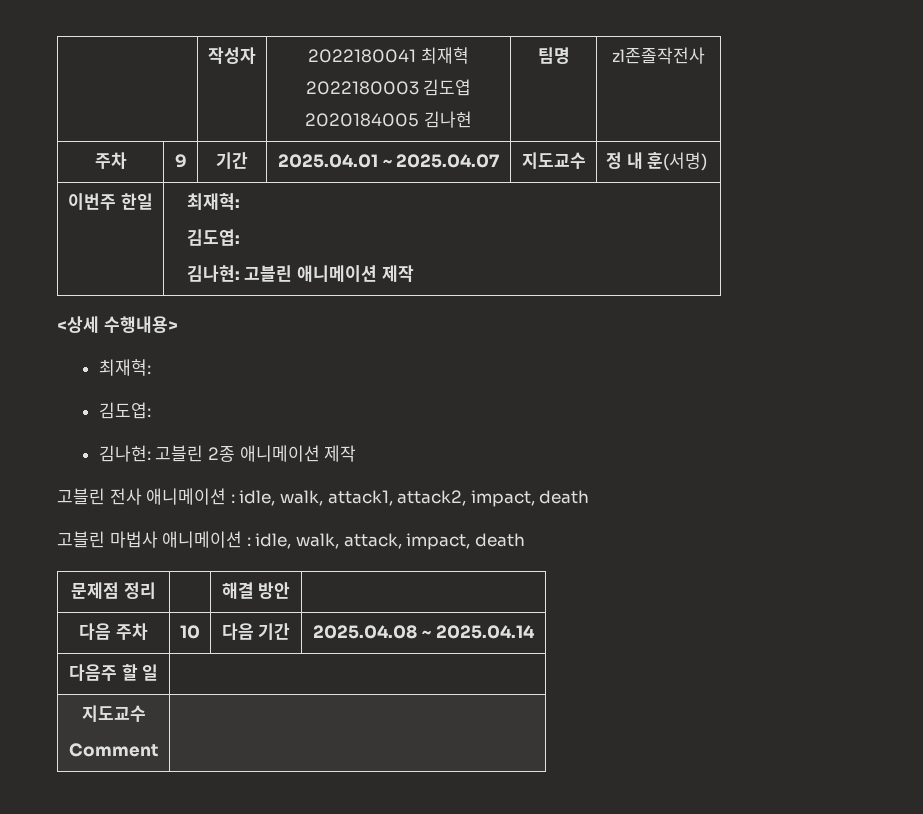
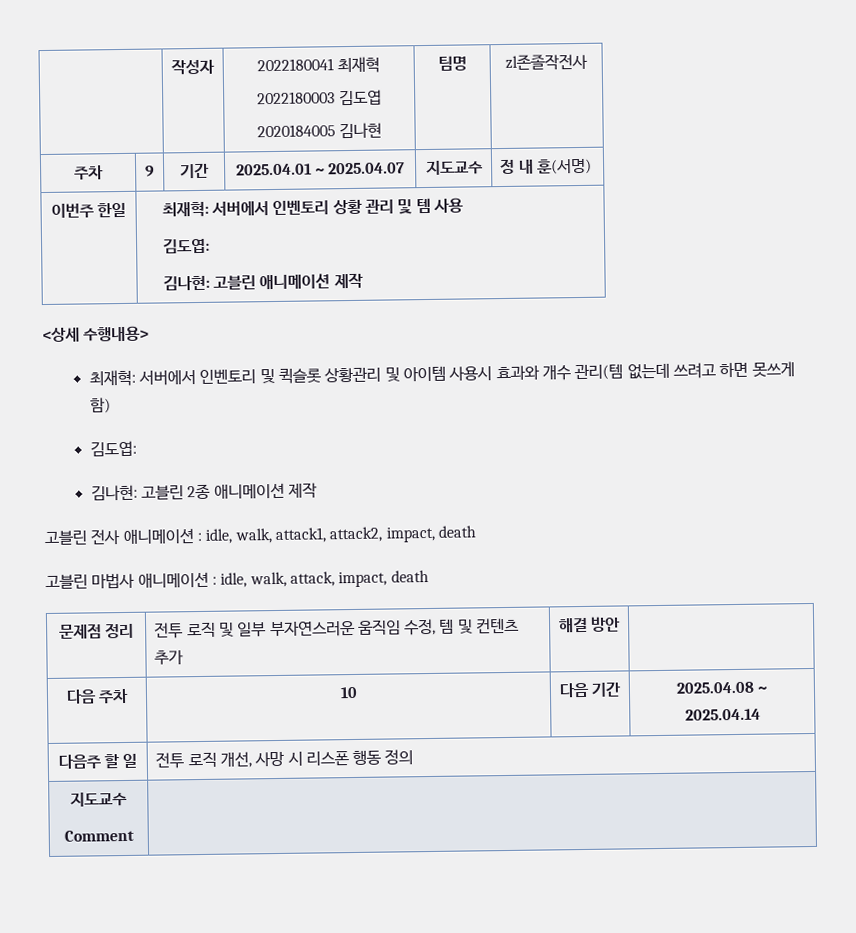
(240, 201) none -> [211,197,464,216] 서버에서 인벤토리 상황 관리 및 템 사용
(151, 367) none -> [138,361,795,386] [89,397,111,414] 서버에서 인벤토리 및 퀵슬롯 상황관리 및 아이템 사용시 효과와 개수 관리(템 없는데 쓰려고 하면 못쓰게 함)
(156, 590) none -> [154,617,520,639] [154,650,185,665] 전투 로직 및 일부 부자연스러운 움직임 수정, 템 및 컨텐츠 추가
(159, 672) none -> [155,749,414,769] 전투 로직 개선, 사망 시 리스폰 행동 정의

